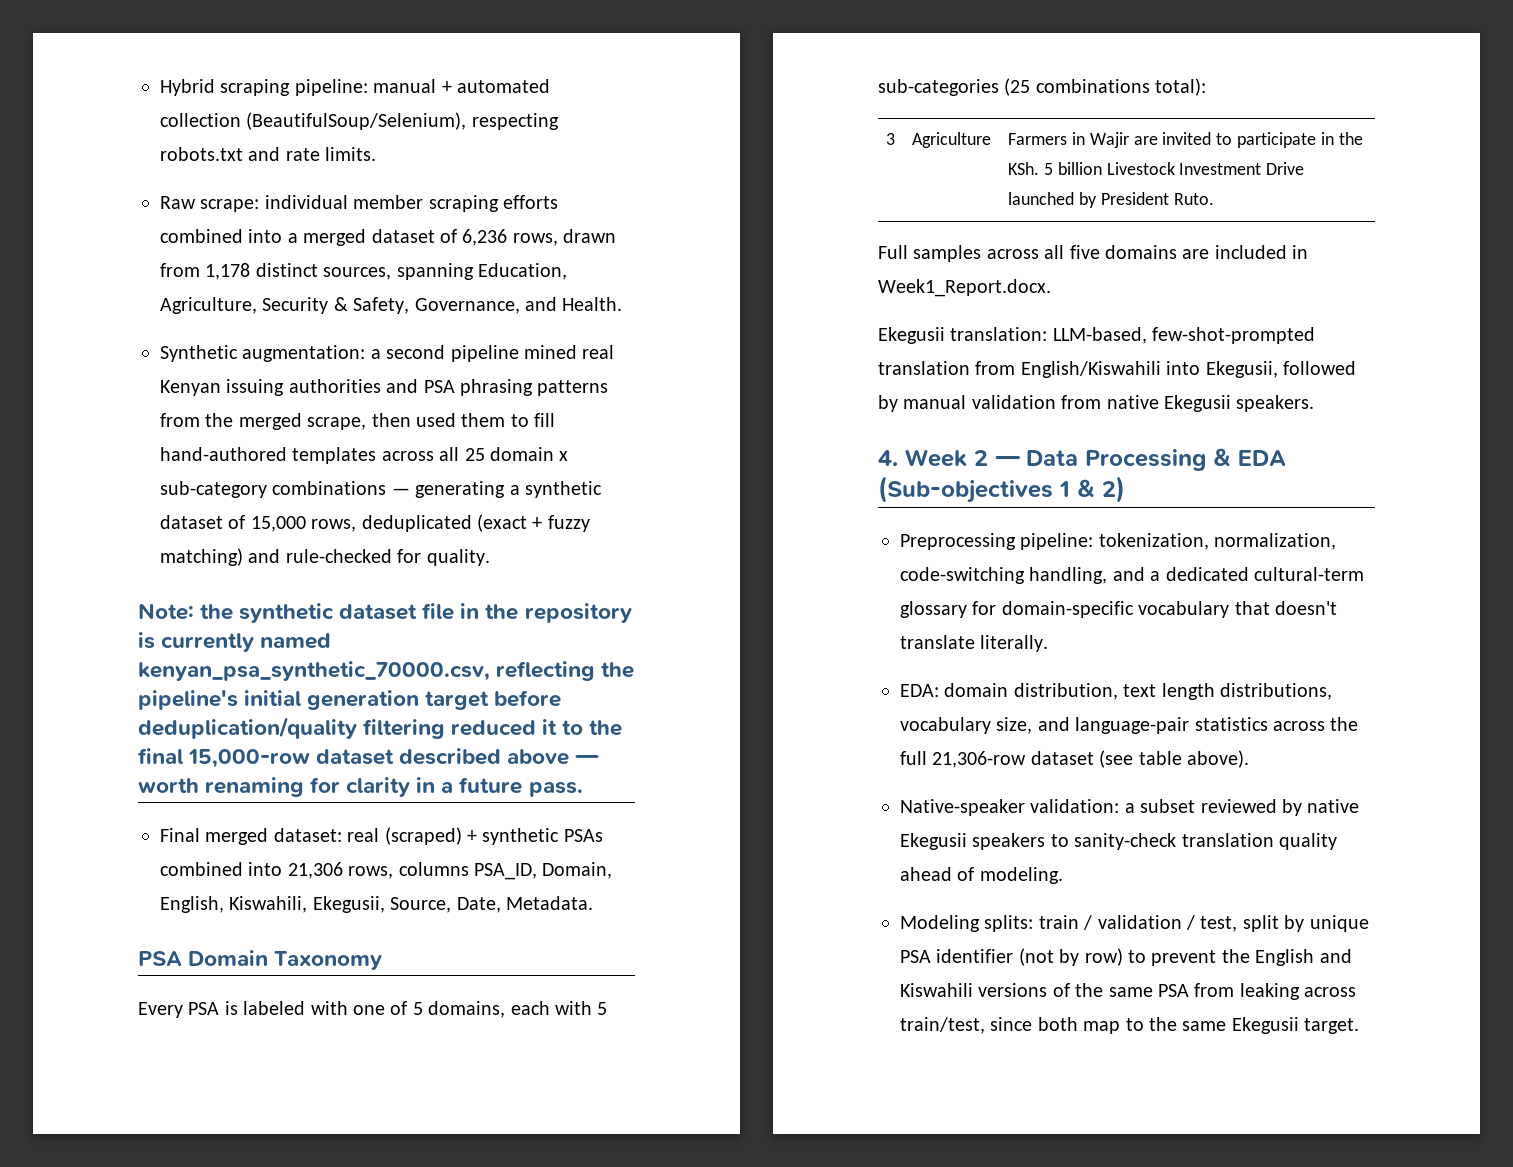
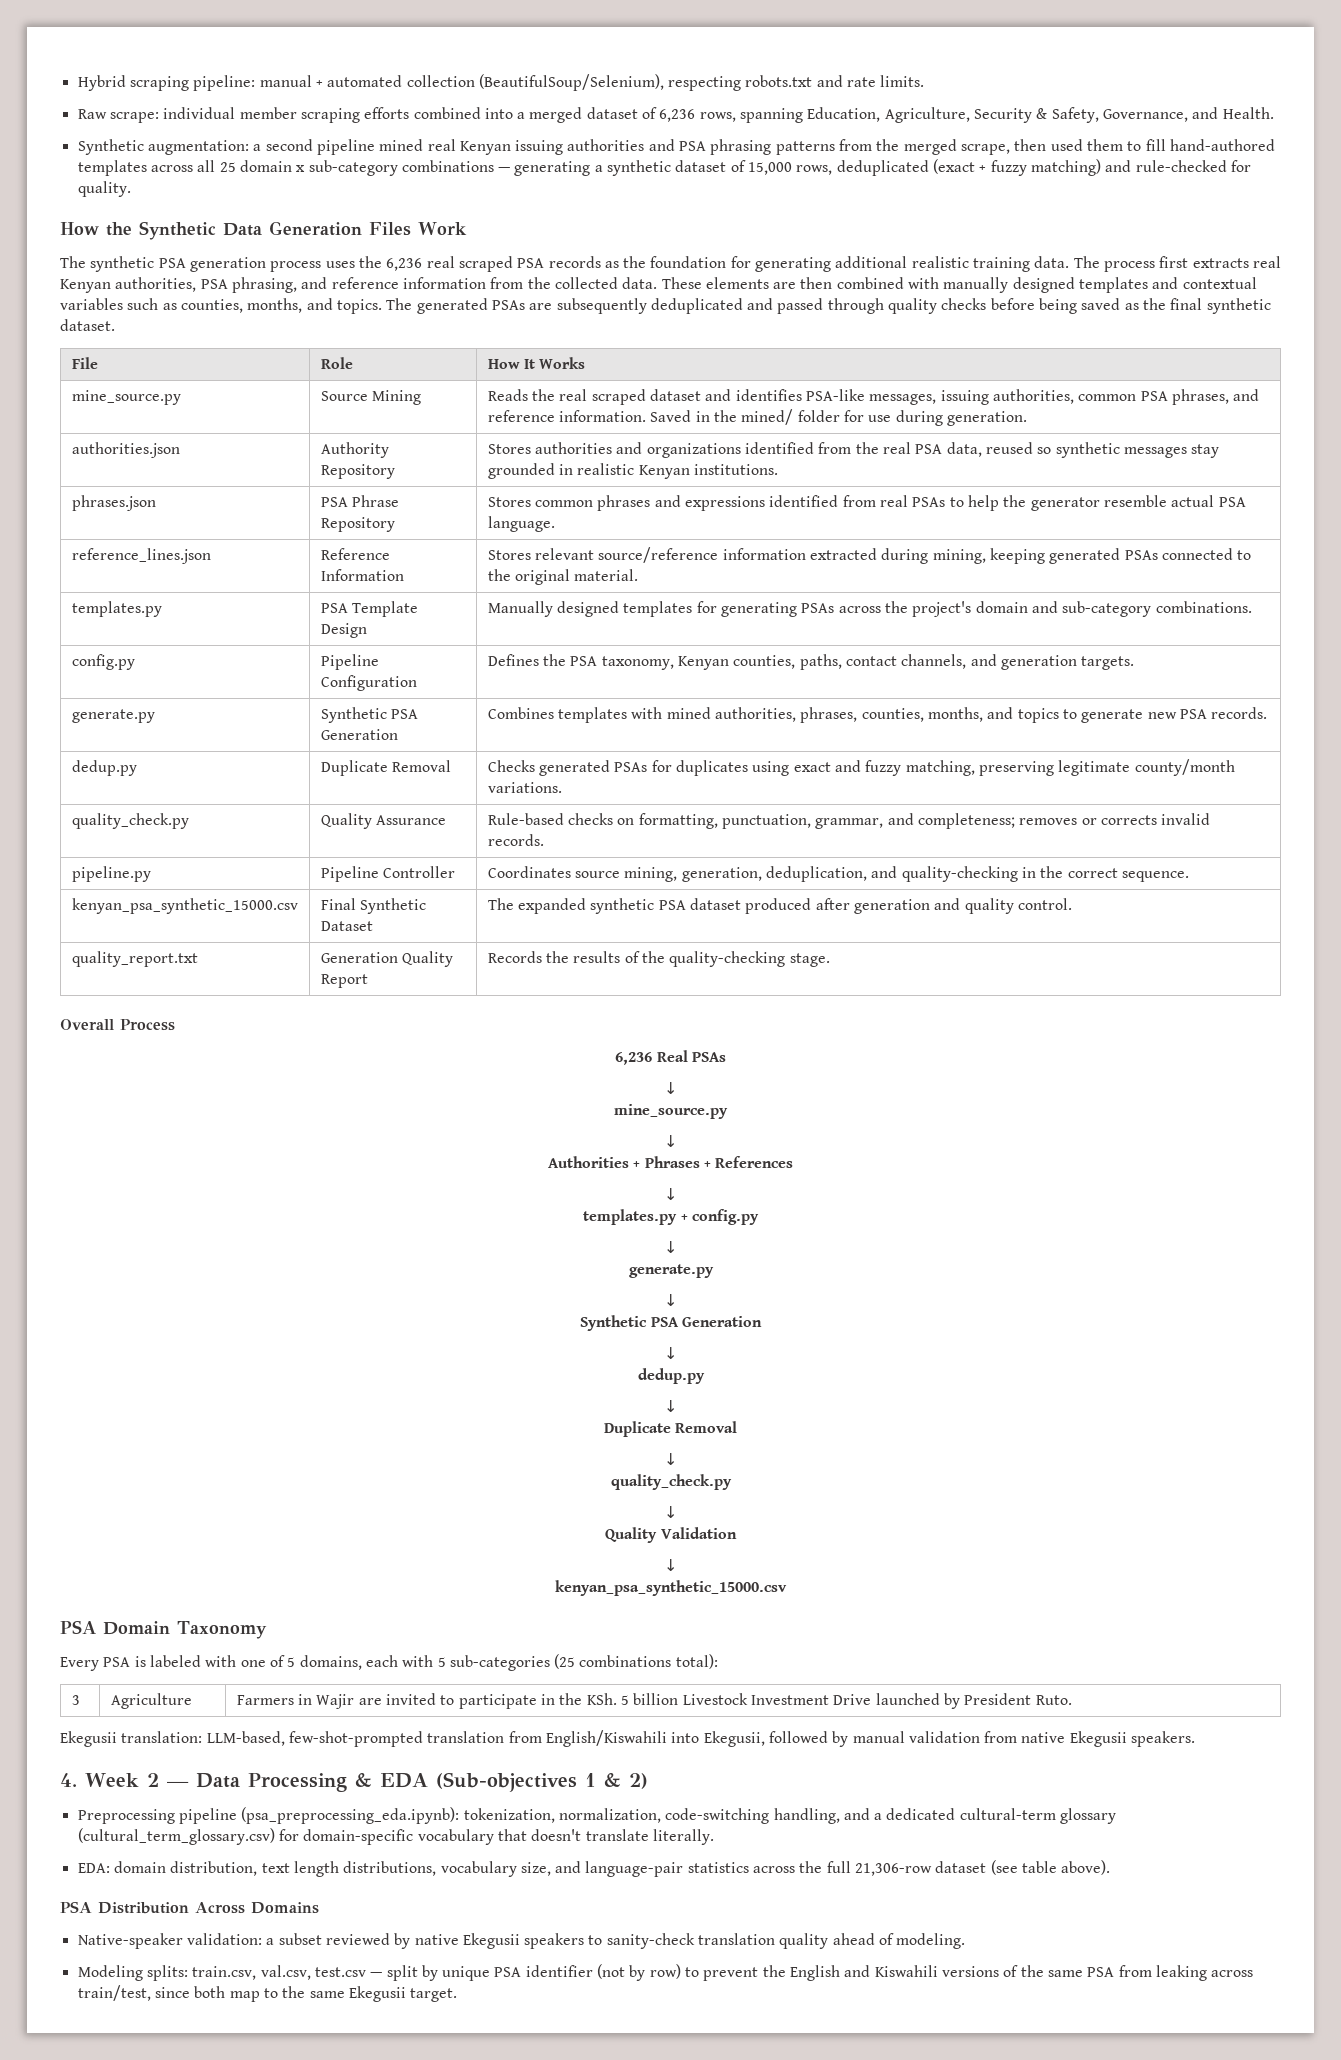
[563,229,617,243] [160,263,392,280] drawn from 1,178 distinct sources, -> (736, 117) none
[138,603,632,623] [138,632,332,652] [138,661,635,681] [138,690,562,710] [138,717,623,739] [138,748,600,768] [138,777,583,797] [160,827,603,845] [160,862,613,880] [160,896,593,913] Note: the synthetic dataset file in the repository is currently named kenyan_psa_synthetic_70000.csv, reflecting the pipeline's initial generation target before deduplication/quality filtering reduced it to the final 15,000-row dataset described above — worth renaming for clarity in a future pass. // Final merged dataset: real (scraped) + synthetic PSAs combined into 21,306 rows, columns PSA_ID, Domain, English, Kiswahili, Ekegusii, Source, Date, Metadata. -> [60,221,467,240] [60,256,1282,272] [60,277,1257,293] [60,298,1271,314] [60,319,115,331] [71,357,98,369] [320,357,353,369] [487,357,586,369] [71,390,181,405] [320,390,422,405] [487,389,1260,405] [487,409,1028,426] [71,442,180,458] [320,442,389,458] [320,464,395,479] [487,442,1220,458] [487,463,779,479] [71,495,156,511] [320,495,400,507] [320,517,395,532] [487,495,1246,511] [487,516,555,532] [71,548,211,564] [320,548,390,560] [320,569,404,581] [487,547,1252,564] [487,569,639,585] [71,601,162,617] [320,601,419,617] [320,623,367,638] [487,601,1252,617] [71,654,135,670] [320,654,379,670] [320,675,417,691] [487,654,1135,670] [71,709,155,723] [320,707,419,723] [320,729,398,740] [487,707,1268,723] [71,760,137,776] [320,760,452,776] [487,759,1235,776] [487,782,562,793] [71,813,189,829] [320,813,447,829] [487,813,1211,829] [487,834,544,846] [71,866,151,882] [320,866,456,882] [487,866,1190,882] [71,898,298,914] [320,898,427,914] [320,921,373,931] [487,898,1073,914] [71,951,198,967] [320,951,454,967] [320,974,368,988] [487,951,830,967] [60,1019,175,1031] [615,1050,726,1065] [664,1082,677,1094] [614,1104,728,1119] [664,1135,677,1147] [547,1156,794,1168] [664,1188,677,1200] [583,1209,759,1225] [664,1241,677,1253] [628,1264,714,1278] [664,1294,677,1306] [580,1315,762,1331] [664,1347,677,1359] [637,1368,705,1384] [664,1400,677,1412] [603,1421,738,1437] [664,1453,677,1465] [610,1474,732,1490] [664,1506,677,1518] [605,1527,737,1543] [664,1559,677,1571] [555,1580,787,1596] How the Synthetic Data Generation Files Work // The synthetic PSA generation process uses the 6,236 real scraped PSA records as the foundation for generating additional realistic training data. The process first extracts real Kenyan authorities, PSA phrasing, and reference information from the collected data. These elements are then combined with manually designed templates and contextual variables such as counties, months, and topics. The generated PSAs are subsequently deduplicated and passed through quality checks before being saved as the final synthetic dataset. // File | Role | How It Works // mine_source.py | Source Mining | Reads the real scraped dataset and identifies PSA-like messages, issuing authorities, common PSA phrases, and reference information. Saved in the mined/ folder for use during generation. // authorities.json | Authority Repository | Stores authorities and organizations identified from the real PSA data, reused so synthetic messages stay grounded in realistic Kenyan institutions. // phrases.json | PSA Phrase Repository | Stores common phrases and expressions identified from real PSAs to help the generator resemble actual PSA language. // reference_lines.json | Reference Information | Stores relevant source/reference information extracted during mining, keeping generated PSAs connected to the original material. // templates.py | PSA Template Design | Manually designed templates for generating PSAs across the project's domain and sub-category combinations. // config.py | Pipeline Configuration | Defines the PSA taxonomy, Kenyan counties, paths, contact channels, and generation targets. // generate.py | Synthetic PSA Generation | Combines templates with mined authorities, phrases, counties, months, and topics to generate new PSA records. // dedup.py | Duplicate Removal | Checks generated PSAs for duplicates using exact and fuzzy matching, preserving legitimate county/month variations. // quality_check.py | Quality Assurance | Rule-based checks on formatting, punctuation, grammar, and completeness; removes or corrects invalid records. // pipeline.py | Pipeline Controller | Coordinates source mining, generation, deduplication, and quality-checking in the correct sequence. // kenyan_psa_synthetic_15000.csv | Final Synthetic Dataset | The expanded synthetic PSA dataset produced after generation and quality control. // quality_report.txt | Generation Quality Report | Records the results of the quality-checking stage. // Overall Process // 6,236 Real PSAs // ↓ // mine_source.py // ↓ // Authorities + Phrases + References // ↓ // templates.py + config.py // ↓ // generate.py // ↓ // Synthetic PSA Generation // ↓ // dedup.py // ↓ // Duplicate Removal // ↓ // quality_check.py // ↓ // Quality Validation // ↓ // kenyan_psa_synthetic_15000.csv
[878,245,1309,262] [878,279,1051,297] // Full samples across all five domains are included in Week1_Report.docx. -> (1072, 1700) none
[1020,533,1094,550] pipeline: -> [178,1807,460,1824] pipeline (psa_preprocessing_eda.ipynb):
(967, 609) none -> [77,1828,275,1845] (cultural_term_glossary.csv)
(1249, 759) none -> [60,1901,319,1914] // PSA Distribution Across Domains
[1038,915,1238,932] train / validation / test, -> [192,1965,383,1980] train.csv, val.csv, test.csv —

